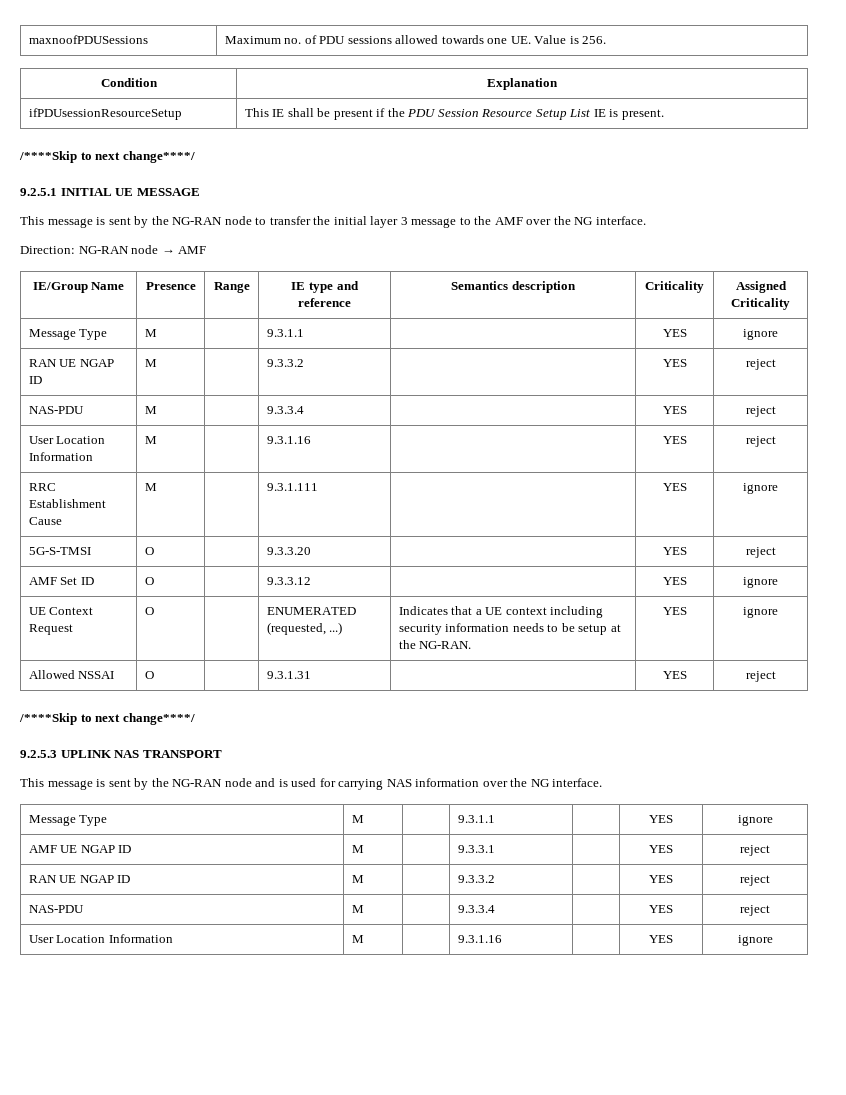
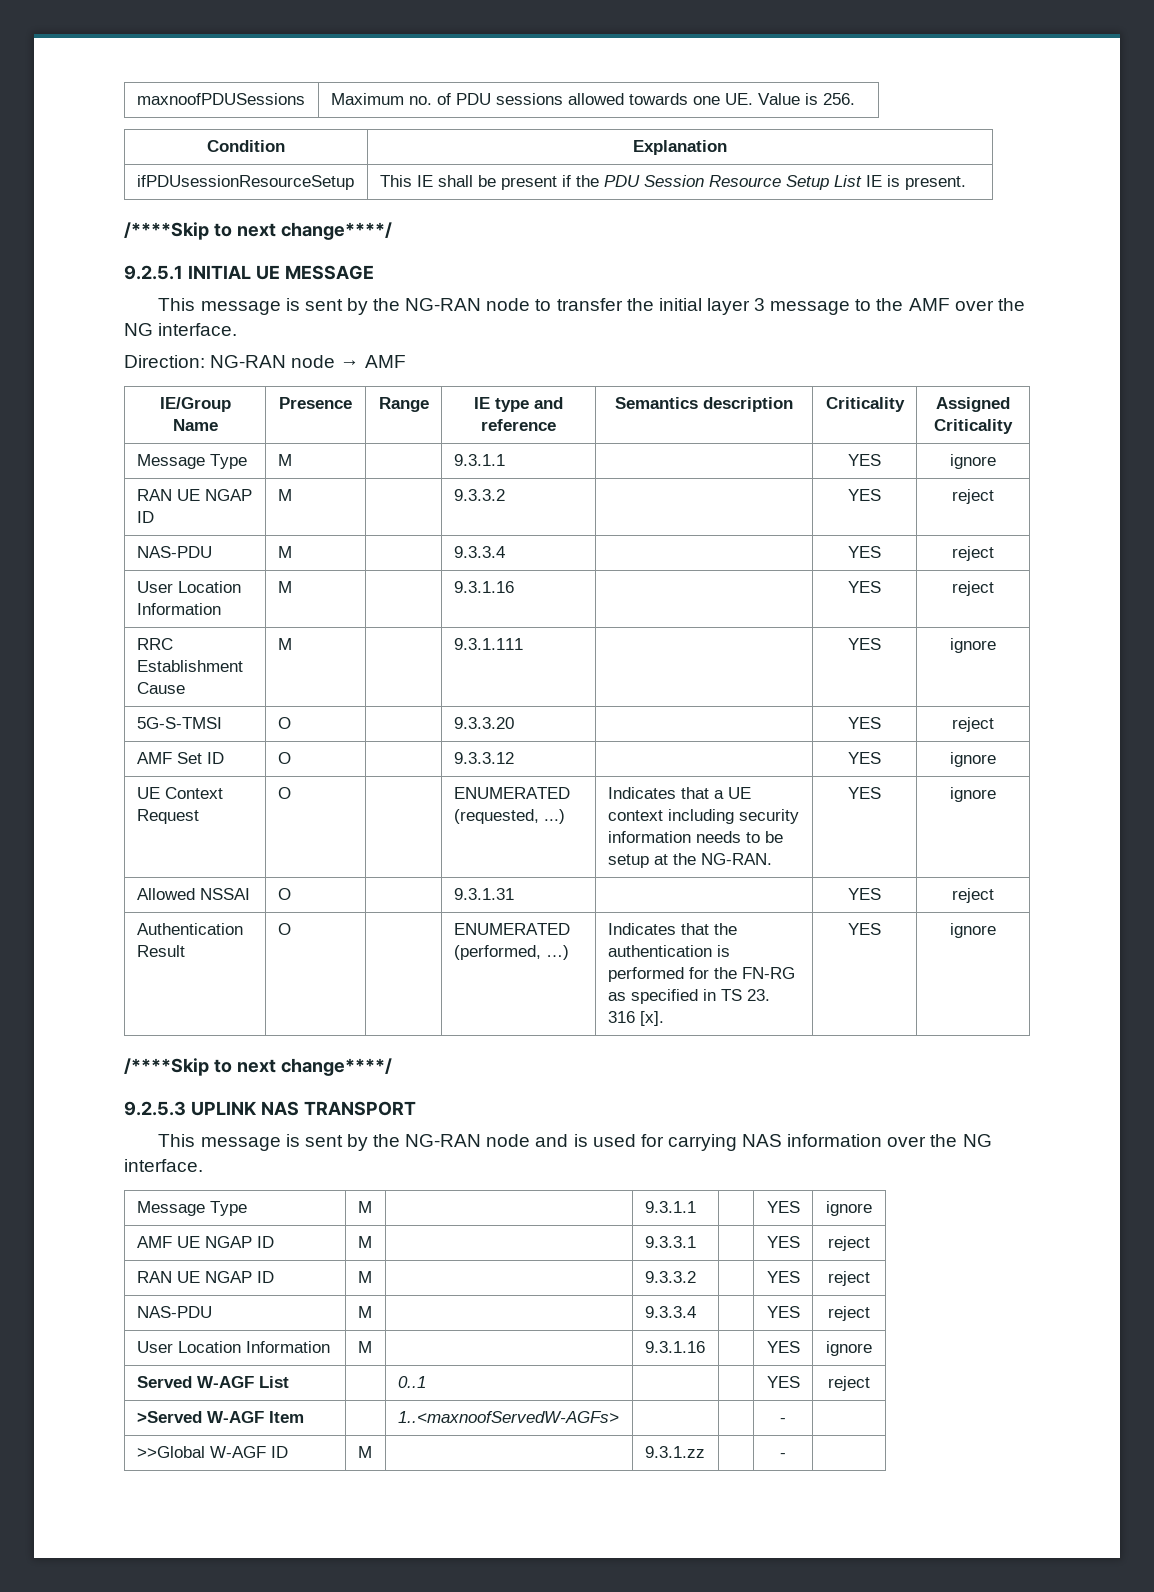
(776, 676) none -> [136,923,243,935] [136,945,185,957] [277,923,291,935] [453,923,570,935] [453,945,569,960] [607,923,737,935] [607,945,730,957] [607,967,795,982] [607,989,770,1004] [607,1011,664,1026] [848,923,881,935] [950,923,996,938] // Authentication Result | O | | ENUMERATED (performed, …) | Indicates that the authentication is performed for the FN-RG as specified in TS 23. 316 [x]. | YES | ignore
(773, 940) none -> [136,1376,289,1388] [397,1376,426,1388] [766,1376,800,1388] [828,1376,870,1391] [136,1411,304,1423] [397,1411,619,1423] [780,1418,786,1423] [136,1446,288,1458] [357,1446,372,1458] [644,1446,705,1458] [780,1453,786,1458] // Served W-AGF List | | 0..1 | | | YES | reject // >Served W-AGF Item | | 1..<maxnoofServedW-AGFs> | | | - | // >>Global W-AGF ID | M | | 9.3.1.zz | | - |

